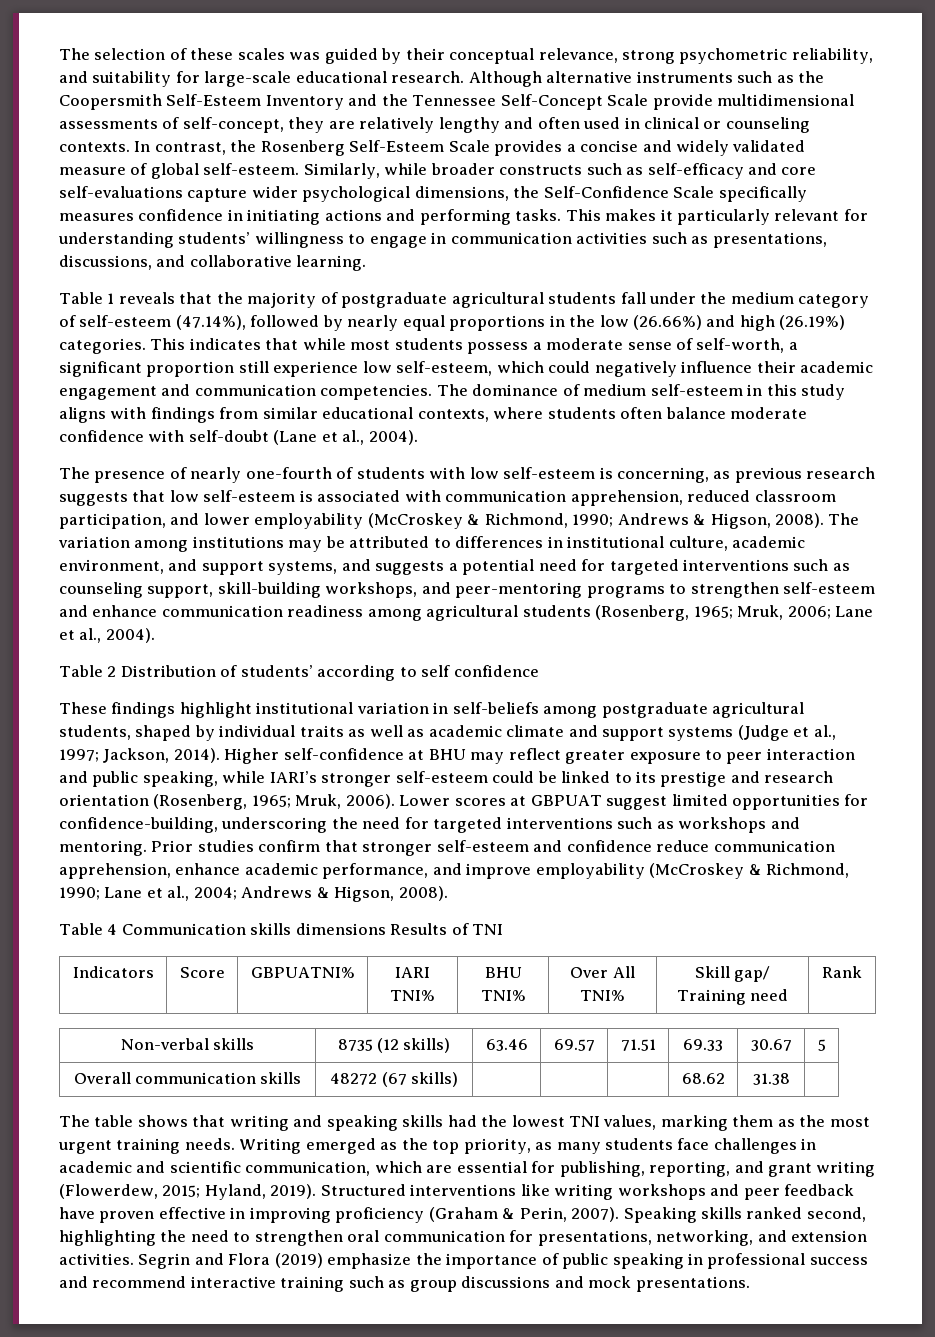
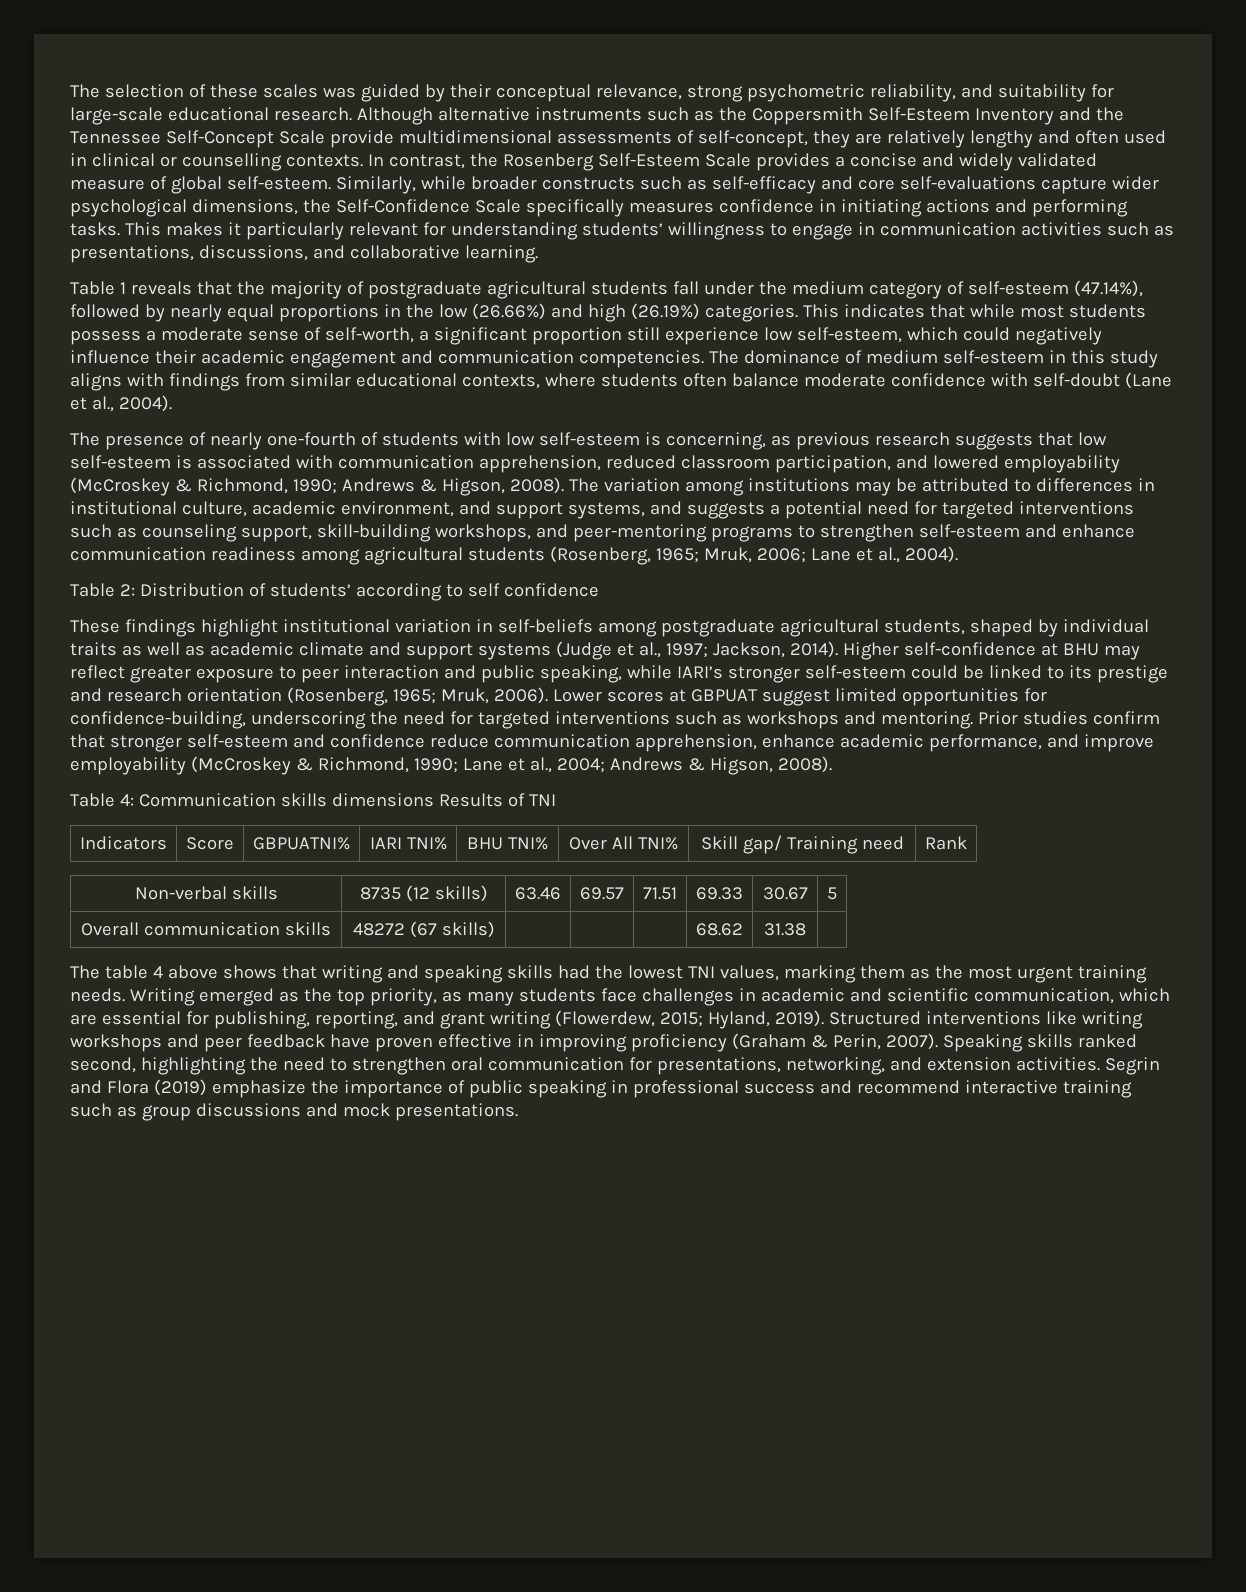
[59,94,162,110] Coopersmith -> [751,107,863,125] Coppersmith
[725,117,810,133] counseling -> [181,153,282,171] counselling
[203,513,250,525] lower -> [932,455,999,469] lowered
[107,666,117,677] 2 -> [119,584,135,596] 2:
[107,924,118,935] 4 -> [119,794,134,806] 4:
(134, 1121) none -> [152,965,218,979] 4 above

